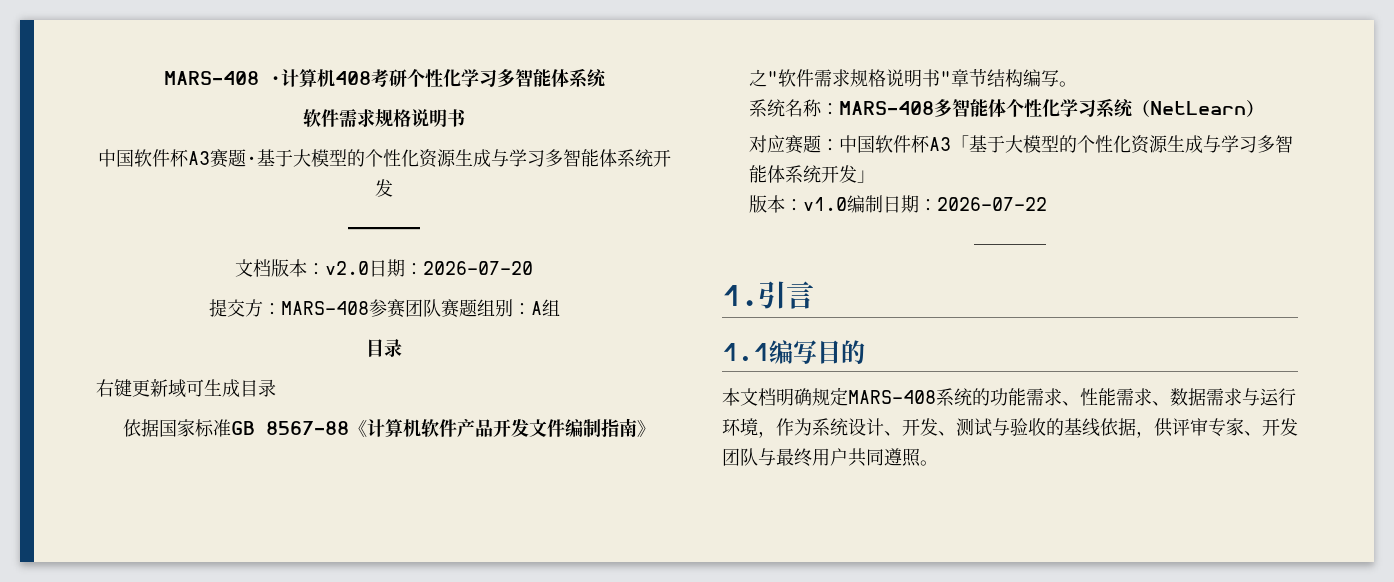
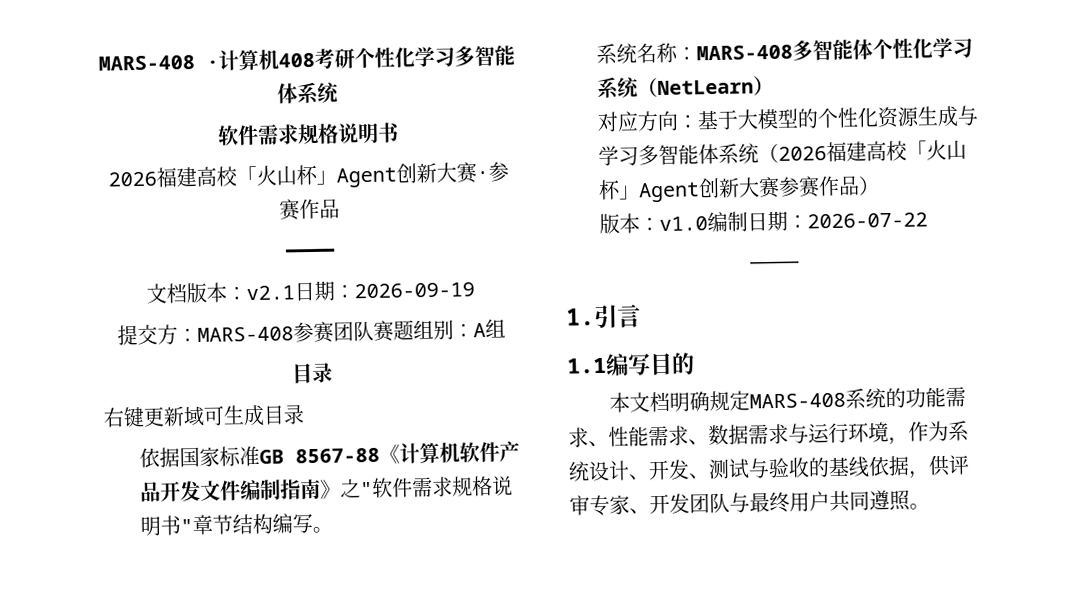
[97,149,671,168] [375,179,393,197] 中国软件杯A3赛题·基于大模型的个性化资源生成与学习多智能体系统开发 -> [107,161,509,188] [278,198,340,221] 2026福建高校「火山杯」Agent创新大赛·参赛作品
[325,259,533,277] v2.0日期：2026-07-20 -> [245,280,475,302] v2.1日期：2026-09-19
[785,135,970,154] 赛题：中国软件杯A3「 -> [636,110,699,132] 方向：
[821,165,876,183] 开发」 -> [757,139,967,164] [597,175,880,203] （2026福建高校「火山杯」Agent创新大赛参赛作品）

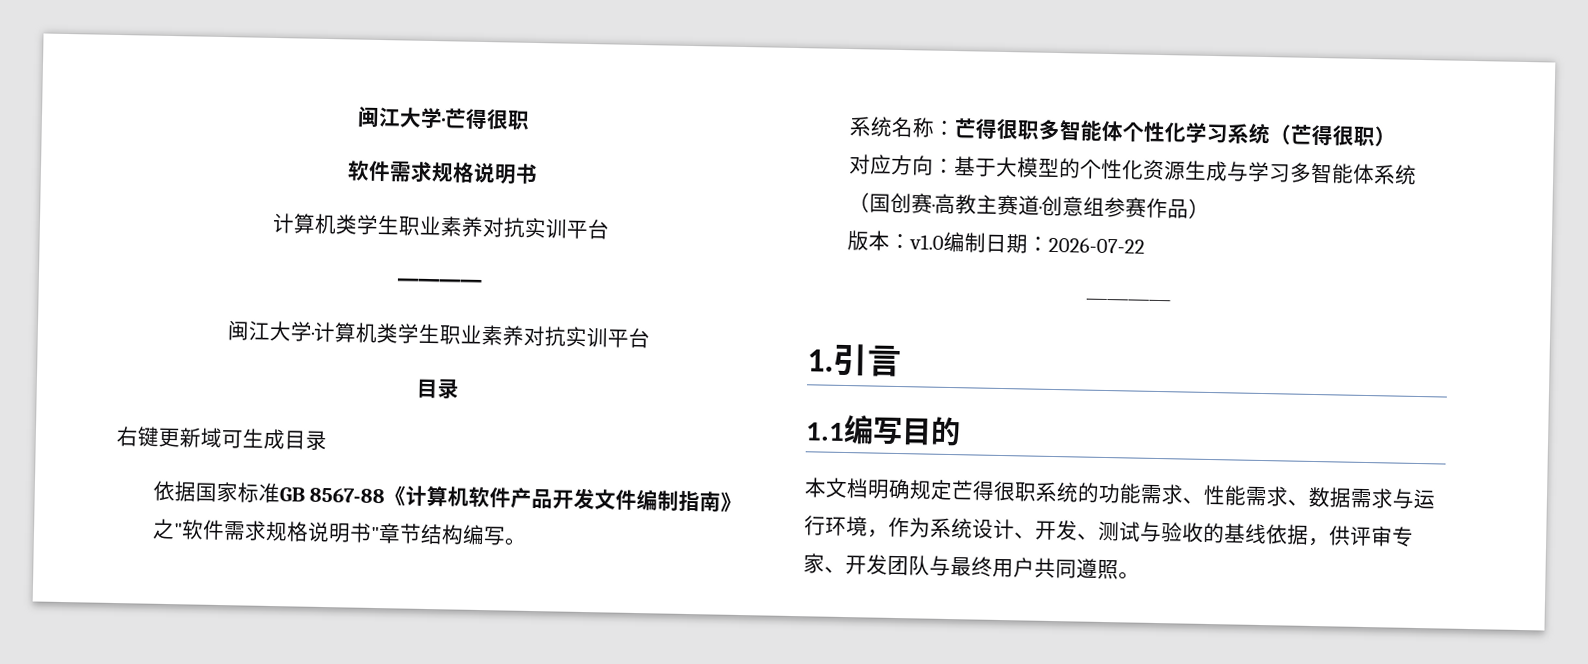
[97,45,515,71] [276,81,339,105] MARS-408 ·计算机408考研个性化学习多智能体系统 -> [356,106,530,130] 闽江大学·芒得很职
[107,161,509,188] [278,198,340,221] [284,248,336,259] [145,280,475,304] [116,318,506,346] 2026福建高校「火山杯」Agent创新大赛·参赛作品 // ━━━━ // 文档版本：v2.1日期：2026-09-19 // 提交方：MARS-408参赛团队赛题组别：A组 -> [272,212,610,240] [397,278,482,289] [227,320,651,349] 计算机类学生职业素养对抗实训平台 // ━━━━ // 闽江大学·计算机类学生职业素养对抗实训平台
[695,44,793,61] MARS-408 -> [953,118,1040,140] 芒得很职
[656,79,754,96] NetLearn -> [1289,124,1376,147] 芒得很职
[777,139,967,163] [597,176,780,203] 2026福建高校「火山杯」Agent创新大赛 -> [868,192,1105,217] 国创赛·高教主赛道·创意组
[748,392,846,409] MARS-408 -> [951,480,1037,502] 芒得很职

